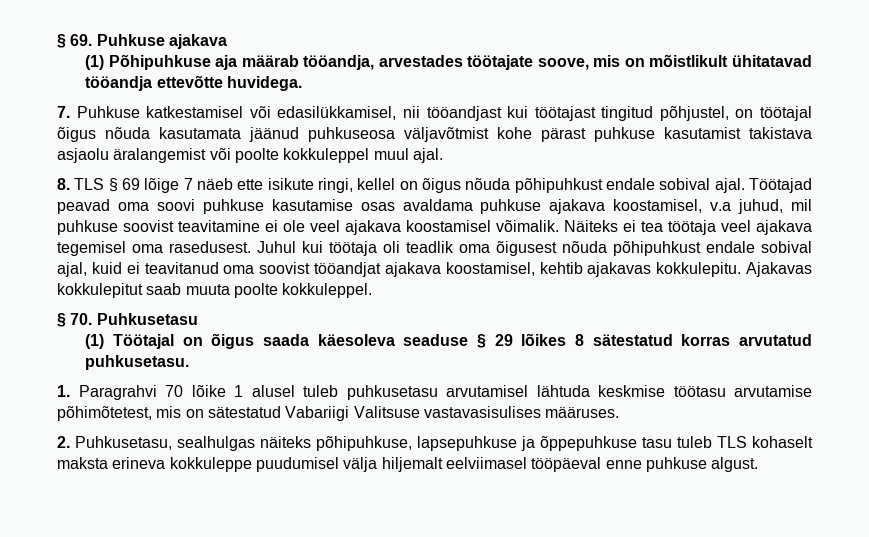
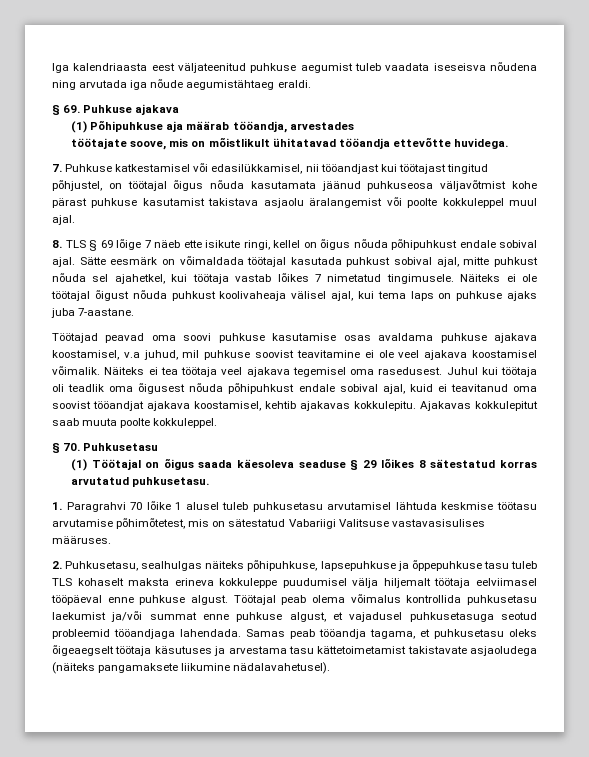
(57, 41) none -> [52,62,537,73] [52,79,311,90] Iga kalendriaasta eest väljateenitud puhkuse aegumist tuleb vaadata iseseisva nõudena ning arvutada iga nõude aegumistähtaeg eraldi. //
(463, 61) none -> (354, 126) //
(745, 185) none -> [79,256,538,267] [52,273,538,284] [51,290,537,301] [51,308,135,318] Sätte eesmärk on võimaldada töötajal kasutada puhkust sobival ajal, mitte puhkust nõuda sel ajahetkel, kui töötaja vastab lõikes 7 nimetatud tingimusele. Näiteks ei ole töötajal õigust nõuda puhkust koolivaheaja välisel ajal, kui tema laps on puhkuse ajaks juba 7-aastane. //
(443, 464) none -> [434,578,471,588] töötaja
(759, 464) none -> [233,594,537,605] [52,611,537,622] [52,629,537,639] [52,645,537,656] [52,662,331,674] Töötajal peab olema võimalus kontrollida puhkusetasu laekumist ja/või summat enne puhkuse algust, et vajadusel puhkusetasuga seotud probleemid tööandjaga lahendada. Samas peab tööandja tagama, et puhkusetasu oleks õigeaegselt töötaja käsutuses ja arvestama tasu kättetoimetamist takistavate asjaoludega (näiteks pangamaksete liikumine nädalavahetusel).

